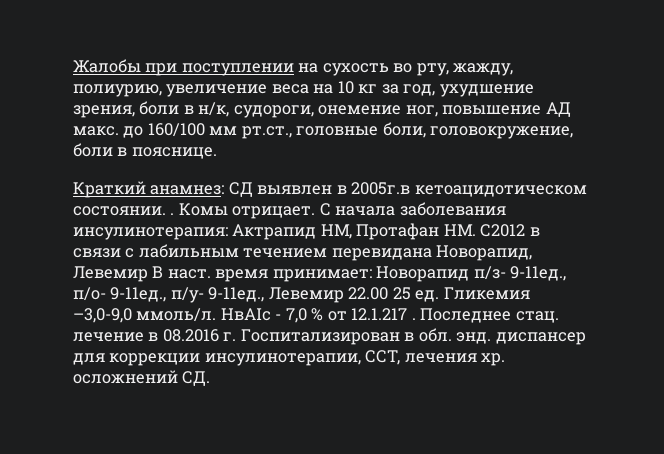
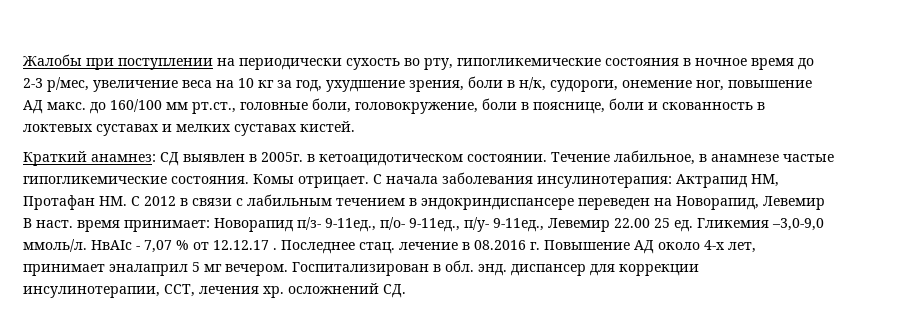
(319, 68) none -> [239,58,342,70] периодически
[453,63,514,76] [73,84,162,97] жажду, полиурию, -> [457,58,814,70] [23,77,89,92] гипогликемические состояния в ночное время до 2-3 р/мес,
[131,147,217,159] пояснице. -> [533,98,765,114] [23,121,355,136] пояснице, боли и скованность в локтевых суставах и мелких суставах кистей.
[351,182,587,197] [73,206,175,216] 2005г.в кетоацидотическом состоянии. . -> [261,150,834,166] [23,176,249,184] 2005г. в кетоацидотическом состоянии. Течение лабильное, в анамнезе частые гипогликемические состояния.
[480,224,526,237] С2012 -> [131,196,176,206] С 2012
[331,248,432,261] перевидана -> [409,198,672,210] в эндокриндиспансере переведен на
[285,308,307,323] 7,0 -> [144,240,172,253] 7,07
[351,308,408,320] 12.1.217 -> [213,240,269,250] 12.12.17
(237, 336) none -> [544,240,756,254] [23,262,288,276] Повышение АД около 4-х лет, принимает эналаприл 5 мг вечером.

